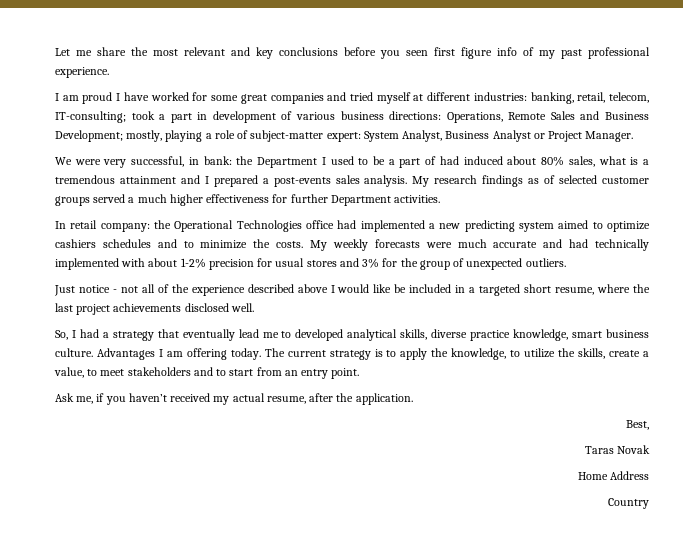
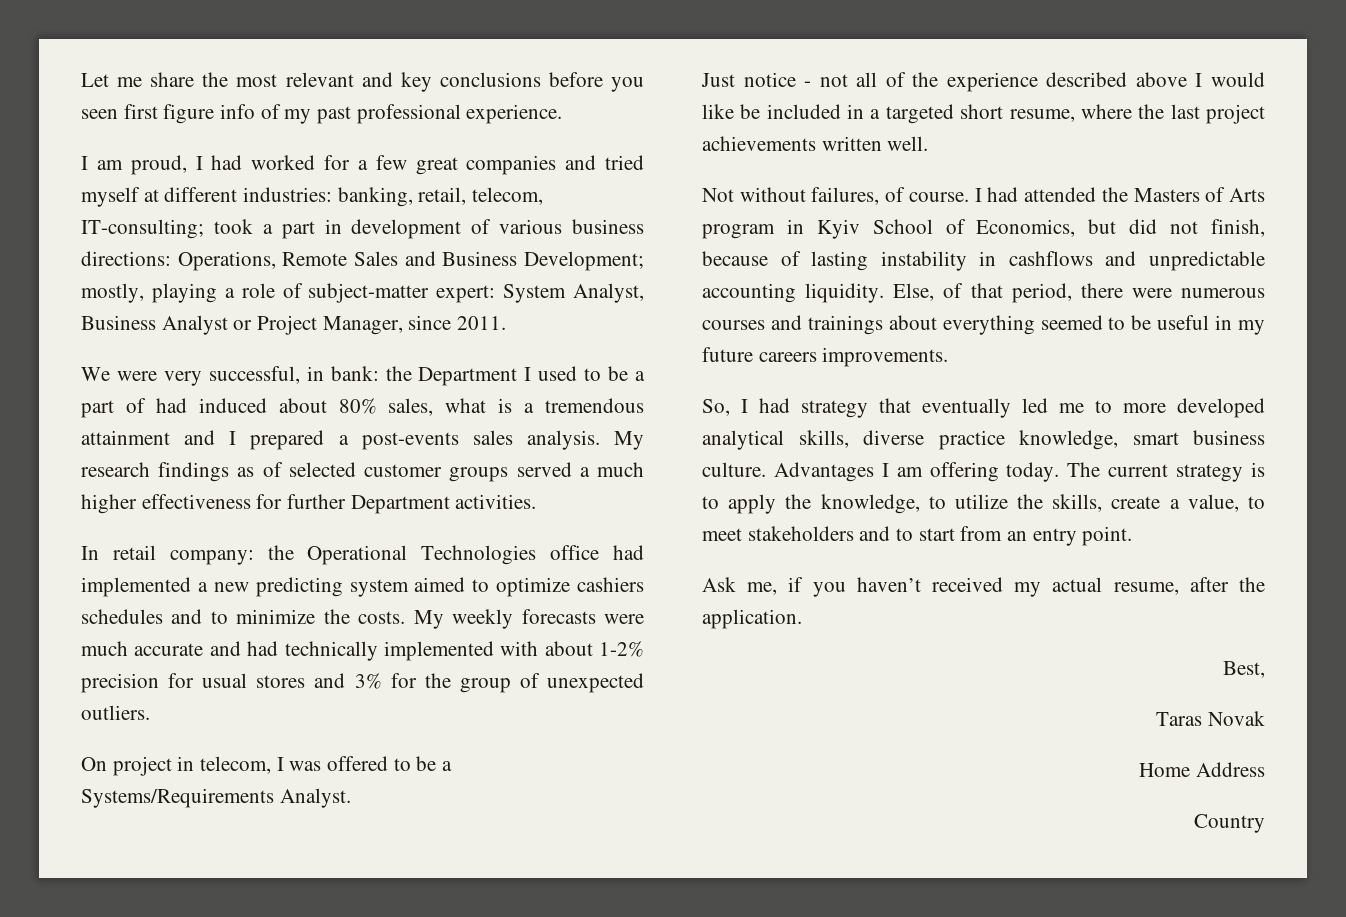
[82,92,239,104] proud I have worked for some -> [130,155,407,175] proud, I had worked for a few
[585,131,634,142] Manager. -> [322,315,507,335] Manager, since 2011.
(566, 262) none -> [81,756,453,776] [81,788,351,808] // On project in telecom, I was offered to be a Systems/Requirements Analyst.
[184,303,229,312] disclosed -> [821,136,882,151] written
(254, 307) none -> [702,187,1265,205] [702,219,1265,239] [702,251,1265,271] [702,283,1265,303] [702,315,1265,335] [702,347,949,367] // Not without failures, of course. I had attended the Masters of Arts program in Kyiv School of Economics, but did not finish, because of lasting instability in cashflows and unpredictable accounting liquidity. Else, of that period, there were numerous courses and trainings about everything seemed to be useful in my future careers improvements.
[102,332,109,338] a -> (790, 405) none
[238,329,259,338] lead -> [1022,398,1048,413] led
(292, 334) none -> [1123,403,1166,413] more

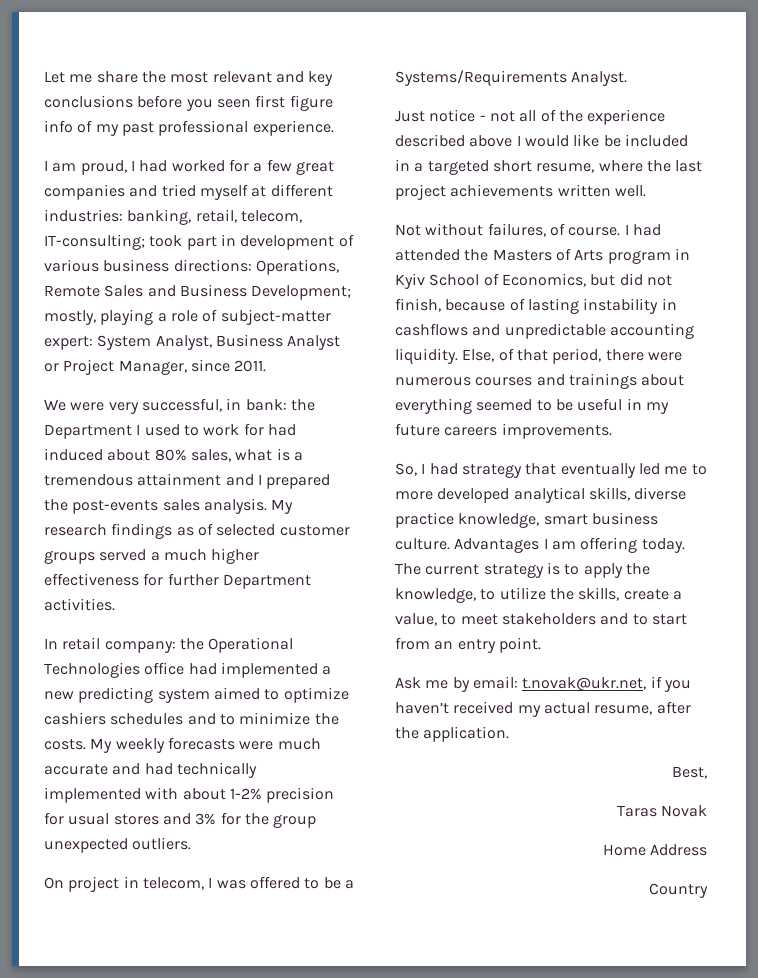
[262,224,273,234] a -> (183, 241) none
[608,366,645,381] [81,398,146,418] be a part of -> [203,423,264,436] work for
[338,435,349,445] a -> [44,499,68,511] the
[519,673,540,688] of -> (317, 821) none
[747,582,778,595] me, -> [425,676,647,692] me by email: t.novak@ukr.net,

